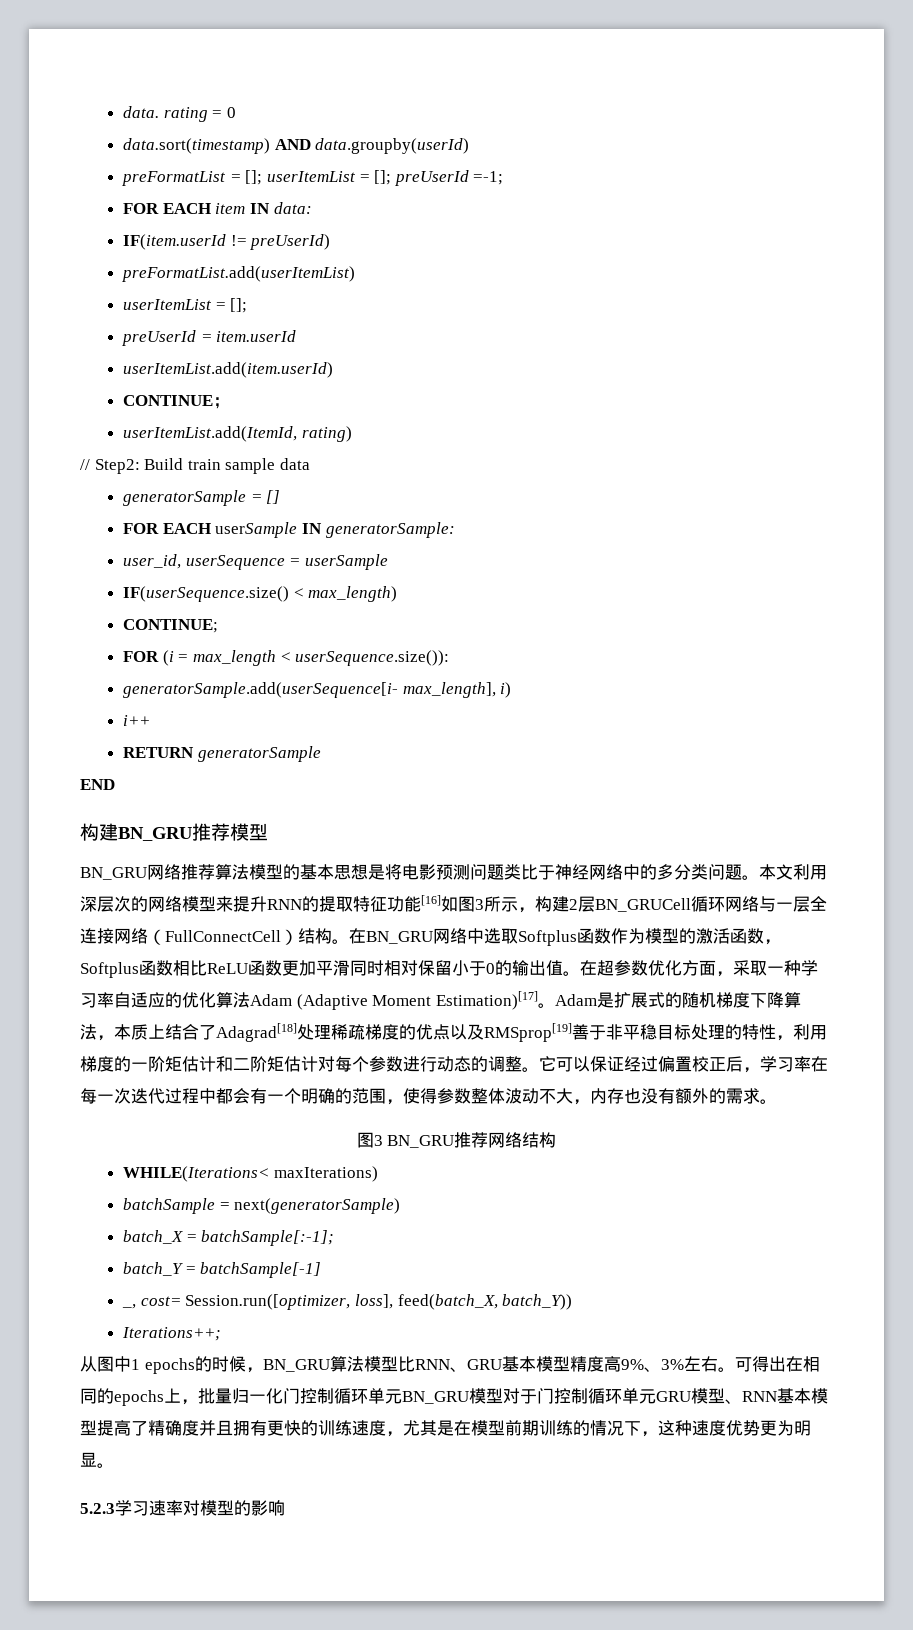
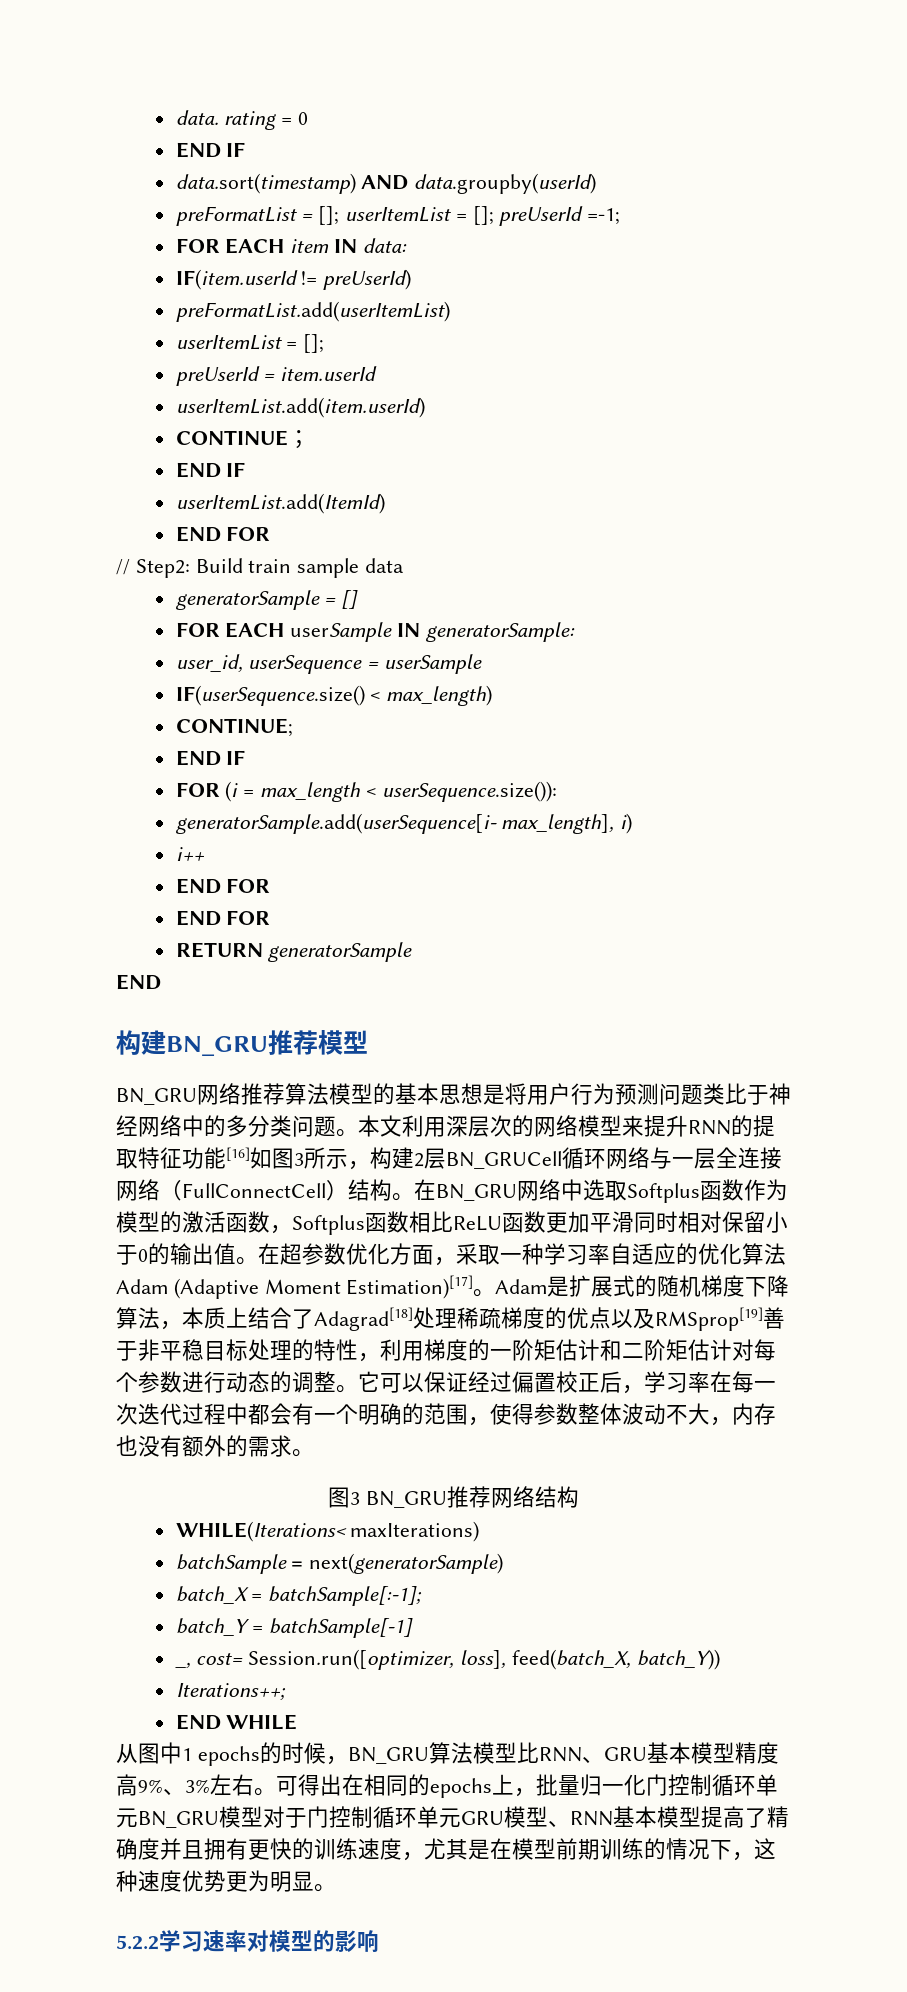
(236, 112) none -> [175,142,246,158] // END IF
[123,426,352,442] userItemList.add(ItemId, rating) -> [175,462,246,478] [175,493,385,514] [175,526,271,542] END IF // userItemList.add(ItemId) // END FOR
(219, 626) none -> [175,750,246,766] // END IF
(151, 720) none -> [175,878,271,894] [175,910,271,926] // END FOR // END FOR
[402,864,436,880] 电影 -> [527,1083,615,1105] 用户行为
(222, 1334) none -> [175,1714,298,1730] // END WHILE
[80,1503,115,1514] 5.2.3 -> [116,1935,159,1950] 5.2.2

